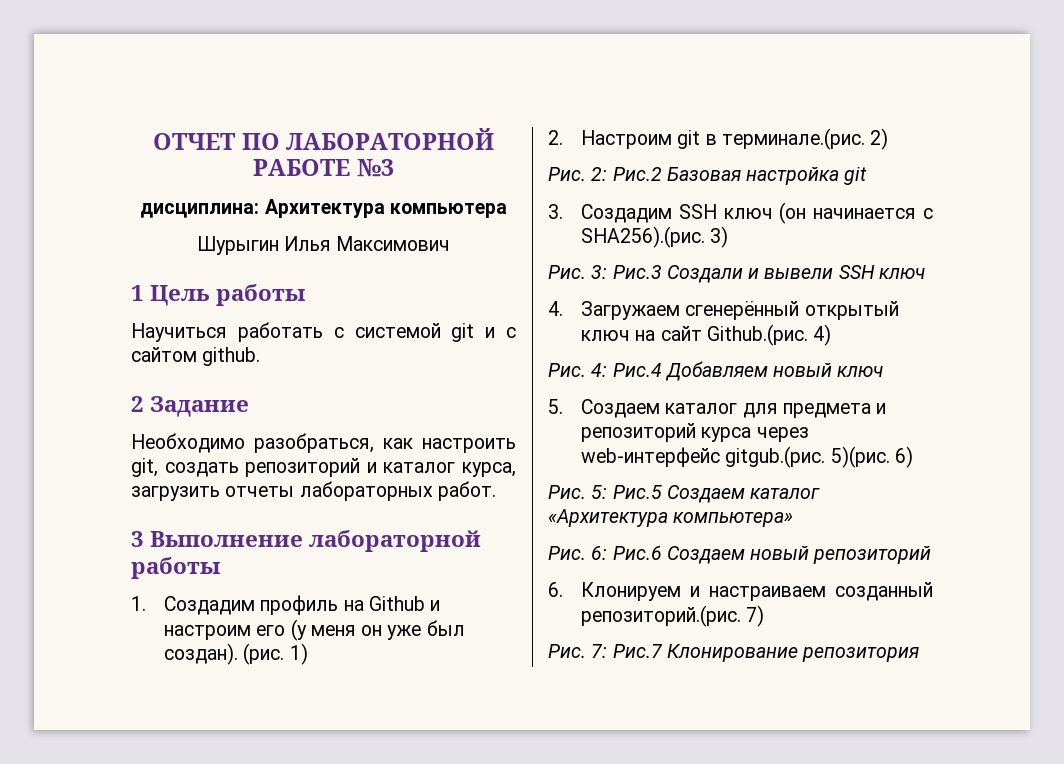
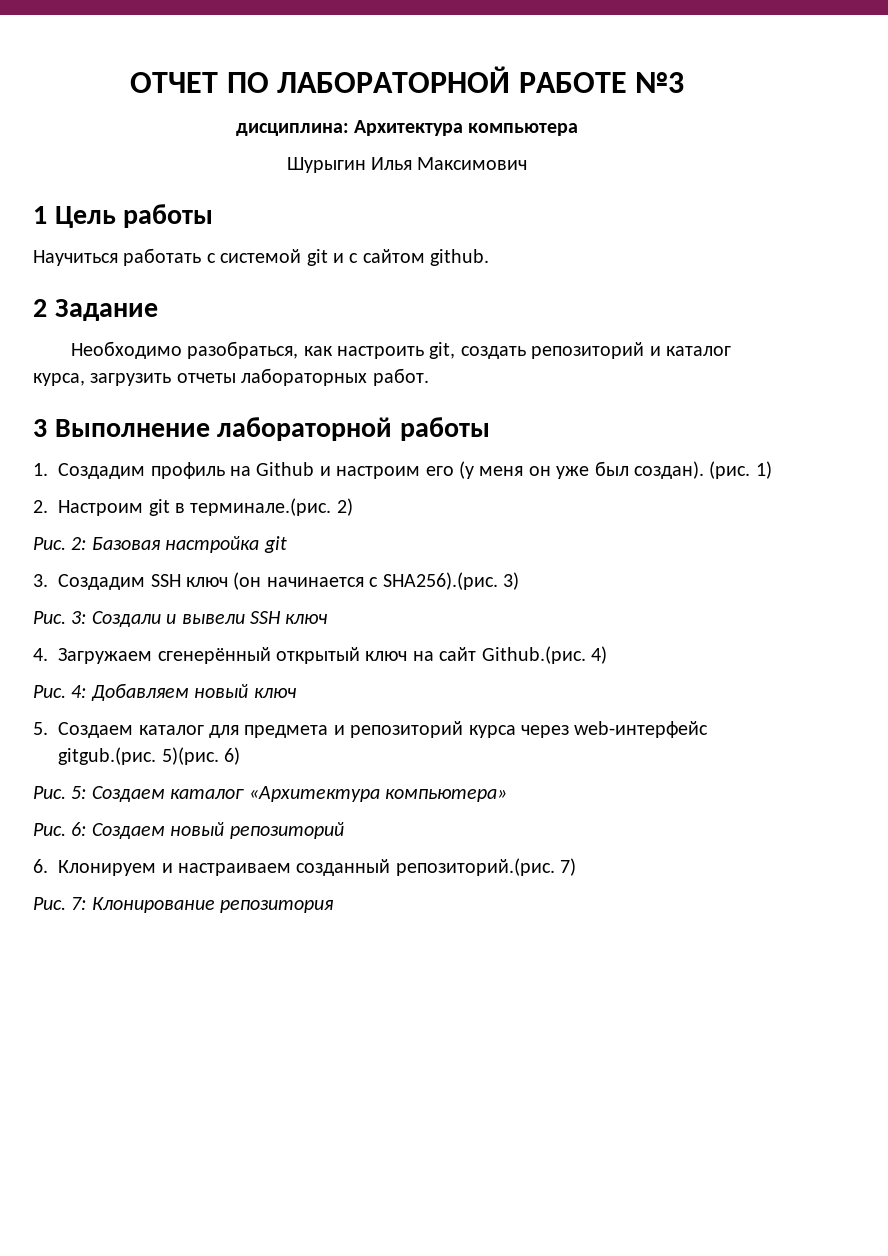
[612,167,662,181] Рис.2 -> (87, 543) none
[612,265,662,279] Рис.3 -> (87, 617) none
[612,363,662,377] Рис.4 -> (87, 691) none
[612,485,662,499] Рис.5 -> (87, 792) none
[612,546,662,560] Рис.6 -> (87, 829) none
[612,644,663,658] Рис.7 -> (87, 903) none

